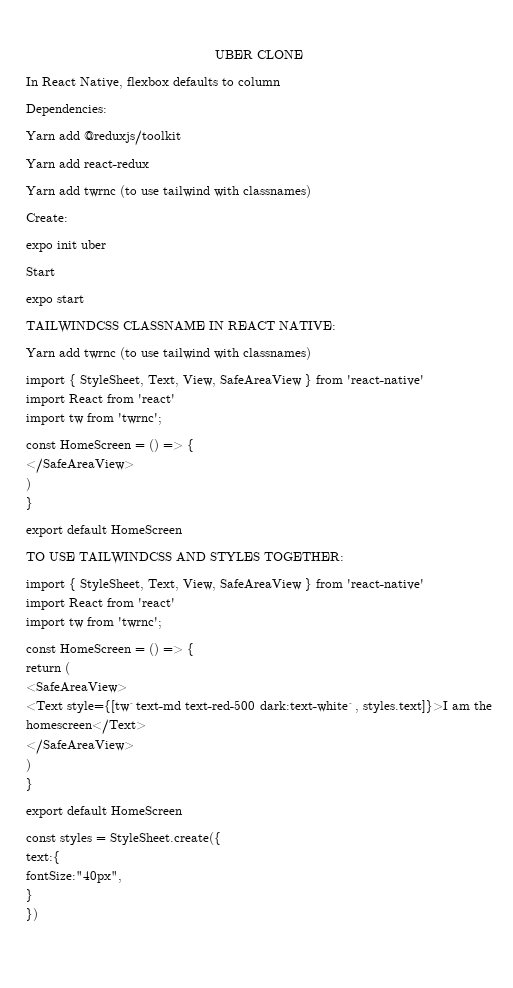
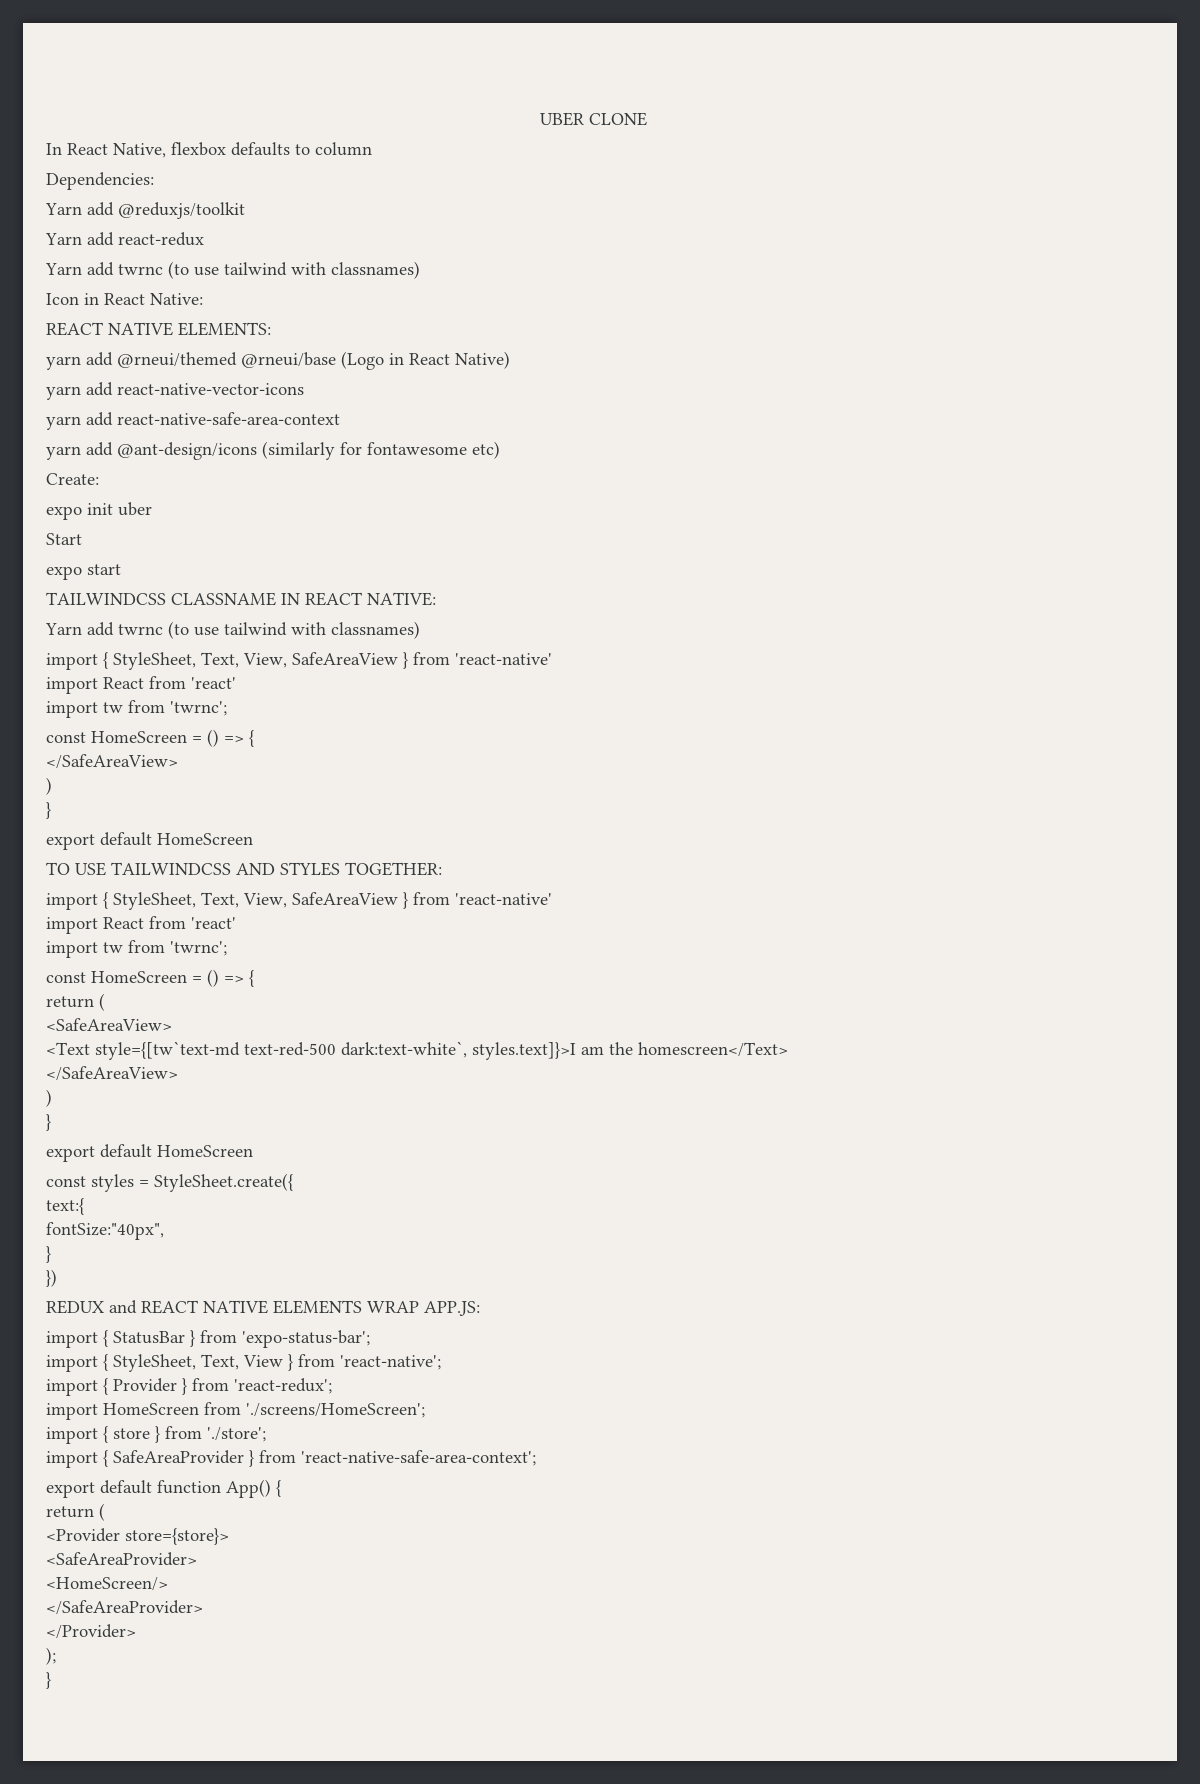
(311, 191) none -> [46,293,203,305] [46,322,271,336] [46,351,510,370] [46,382,304,400] [46,412,340,430] [46,441,500,460] // Icon in React Native: // REACT NATIVE ELEMENTS: // yarn add @rneui/themed @rneui/base (Logo in React Native) // yarn add react-native-vector-icons // yarn add react-native-safe-area-context // yarn add @ant-design/icons (similarly for fontawesome etc)
(38, 914) none -> [46,1300,480,1316] [46,1330,370,1348] [46,1354,441,1372] [46,1378,332,1396] [46,1402,425,1420] [46,1426,266,1444] [46,1450,536,1468] [46,1479,281,1498] [46,1503,105,1521] [46,1528,229,1545] [46,1552,197,1566] [46,1577,168,1591] [46,1600,203,1615] [46,1624,136,1639] [46,1647,56,1665] [46,1672,51,1689] // REDUX and REACT NATIVE ELEMENTS WRAP APP.JS: // import { StatusBar } from 'expo-status-bar'; // import { StyleSheet, Text, View } from 'react-native'; // import { Provider } from 'react-redux'; // import HomeScreen from './screens/HomeScreen'; // import { store } from './store'; // import { SafeAreaProvider } from 'react-native-safe-area-context'; // export default function App() { // return ( // <Provider store={store}> // <SafeAreaProvider> // <HomeScreen/> // </SafeAreaProvider> // </Provider> // ); // }

